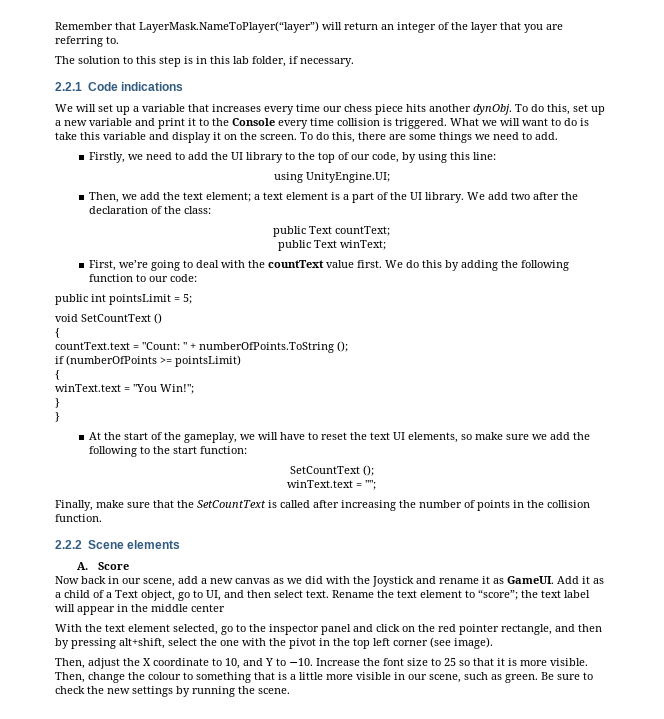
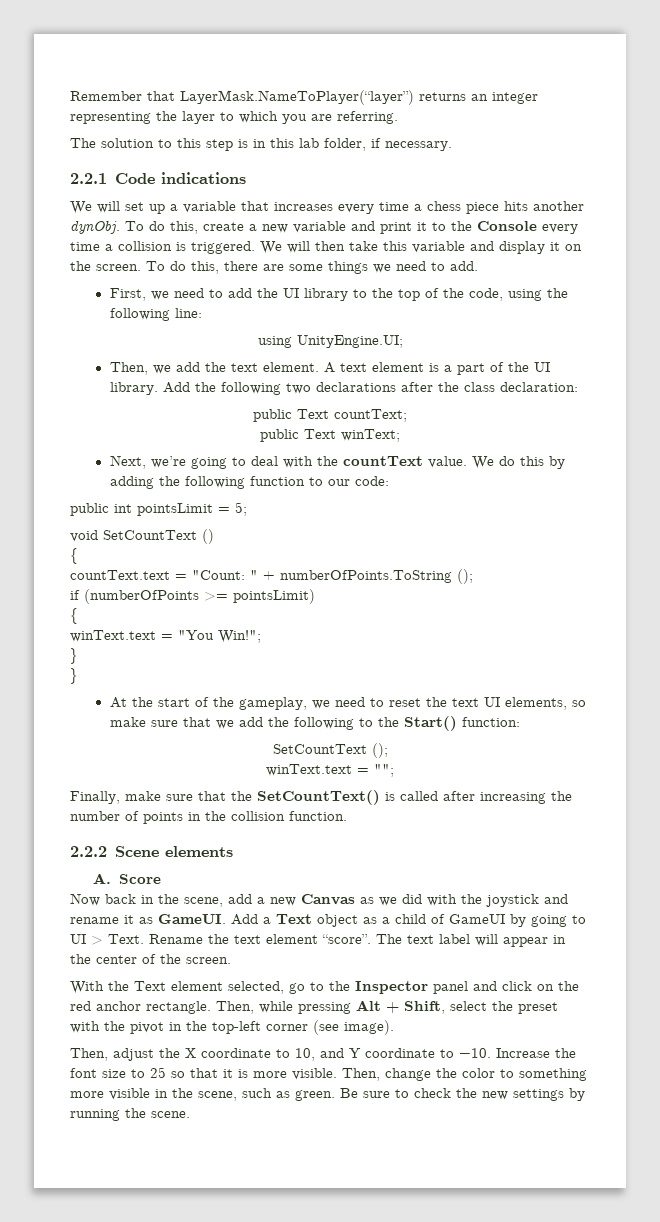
[322,22,378,30] will return -> [419,92,466,101] returns
[438,22,449,30] of -> [70,112,151,124] representing
[500,22,563,33] [55,36,119,47] that you are referring to. -> [220,111,398,124] to which you are referring.
[323,106,342,112] our -> [414,204,422,211] a
[573,104,605,115] set up -> [203,222,244,231] create
(334, 122) none -> [105,244,113,251] a
[450,118,589,126] What we will want to do is -> [260,241,345,254] We will then
[88,152,125,163] Firstly, -> [109,288,146,301] First,
[350,152,470,163] our code, by using this -> [442,288,568,301] [109,308,170,321] the code, using the following
[205,192,260,202] element; a -> [262,362,335,373] element. A
[466,192,578,200] [88,206,211,214] We add two after the declaration of the class: -> [162,382,578,395] Add the following two declarations after the class declaration:
[88,260,116,271] First, -> [109,455,146,469] Next,
[325,260,382,268] value first. -> [427,456,467,468] value.
[257,432,305,440] will have -> [334,697,365,707] need
(529, 437) none -> [182,717,211,727] that
[172,446,197,454] start -> [403,716,457,731] Start()
[197,500,266,508] SetCountText -> [257,790,380,805] SetCountText()
[122,578,141,584] our -> [158,894,179,904] the
[235,578,270,584] canvas -> [301,894,355,905] Canvas
[372,576,414,587] Joystick -> [486,894,539,907] joystick
[582,576,590,584] it -> [263,914,358,927] a Text object
[106,590,329,601] a Text object, go to UI, and then select text. -> [449,914,586,927] [70,934,144,945] GameUI by going to UI > Text.
[465,589,538,600] to “score”; the -> [322,934,402,944] “score”. The
[151,604,188,612] middle -> (91, 959) none
(225, 608) none -> [142,954,231,964] of the screen.
[105,624,125,632] text -> [134,981,166,991] Text
[269,624,319,635] inspector -> [355,981,428,994] Inspector
[459,624,602,635] [55,638,165,649] pointer rectangle, and then by pressing alt+shift, -> [96,1000,445,1014] anchor rectangle. Then, while pressing Alt + Shift,
[220,640,239,646] one -> [518,1002,558,1014] preset
[353,638,390,649] top left -> [212,1021,261,1034] top-left
(273, 662) none -> [365,1048,435,1058] coordinate
[148,672,181,680] colour -> [462,1068,495,1078] color
[254,672,323,680] that is a little -> (587, 1074) none
[408,674,427,680] our -> [172,1088,193,1098] the

